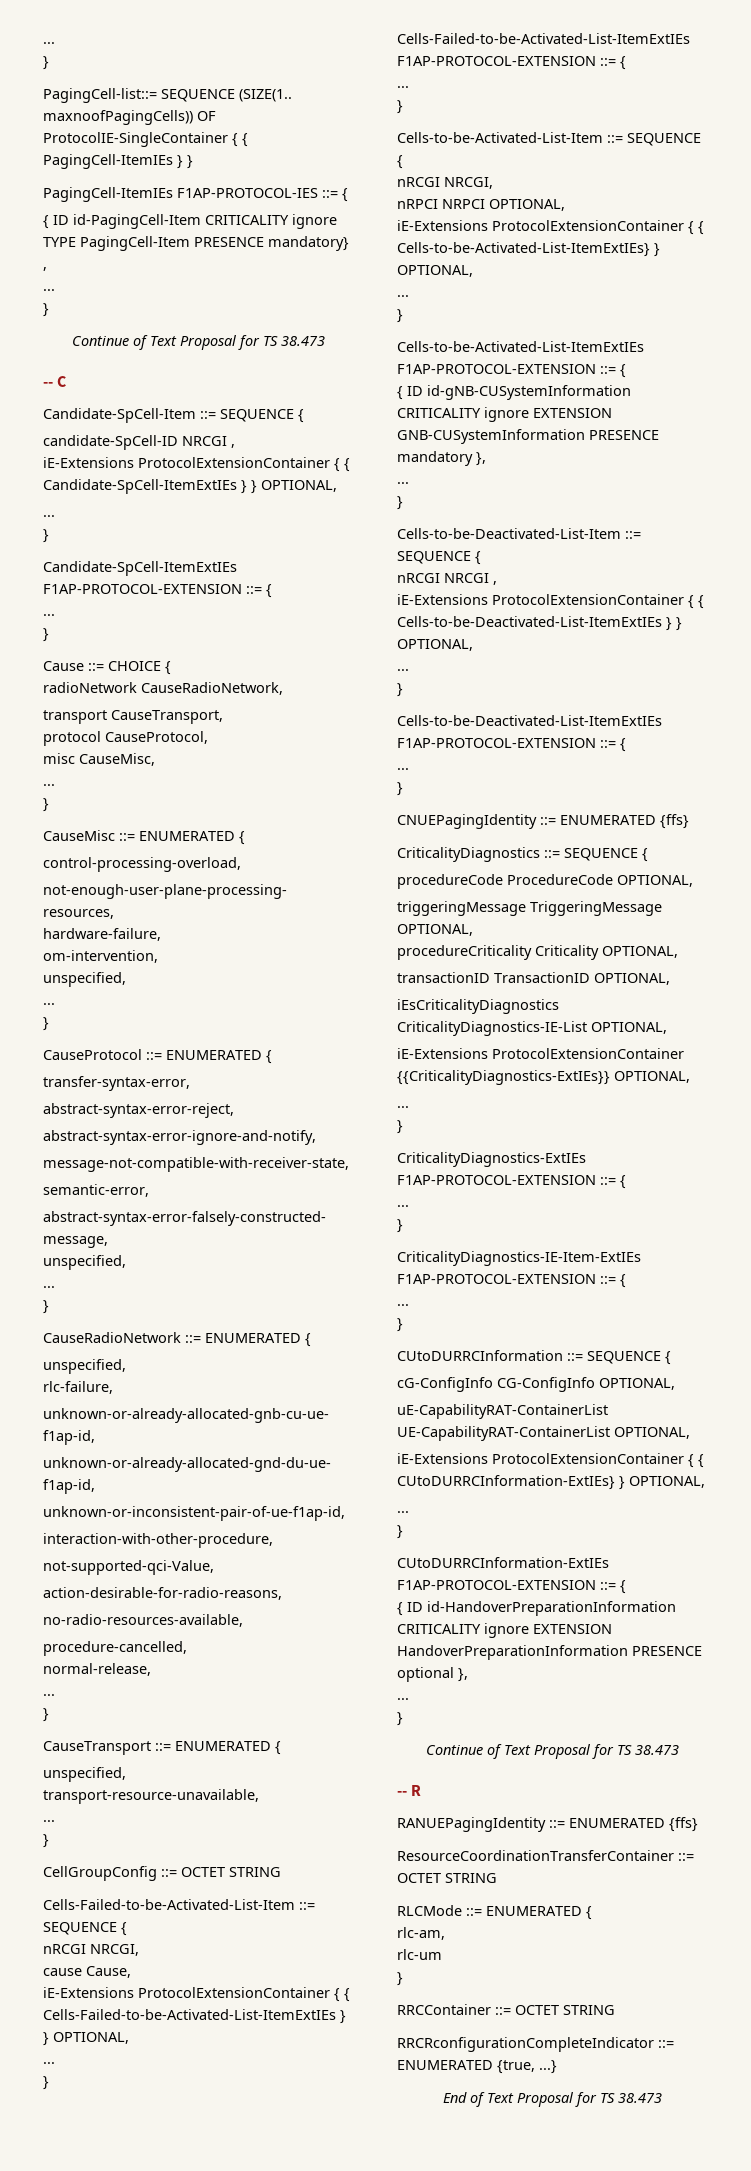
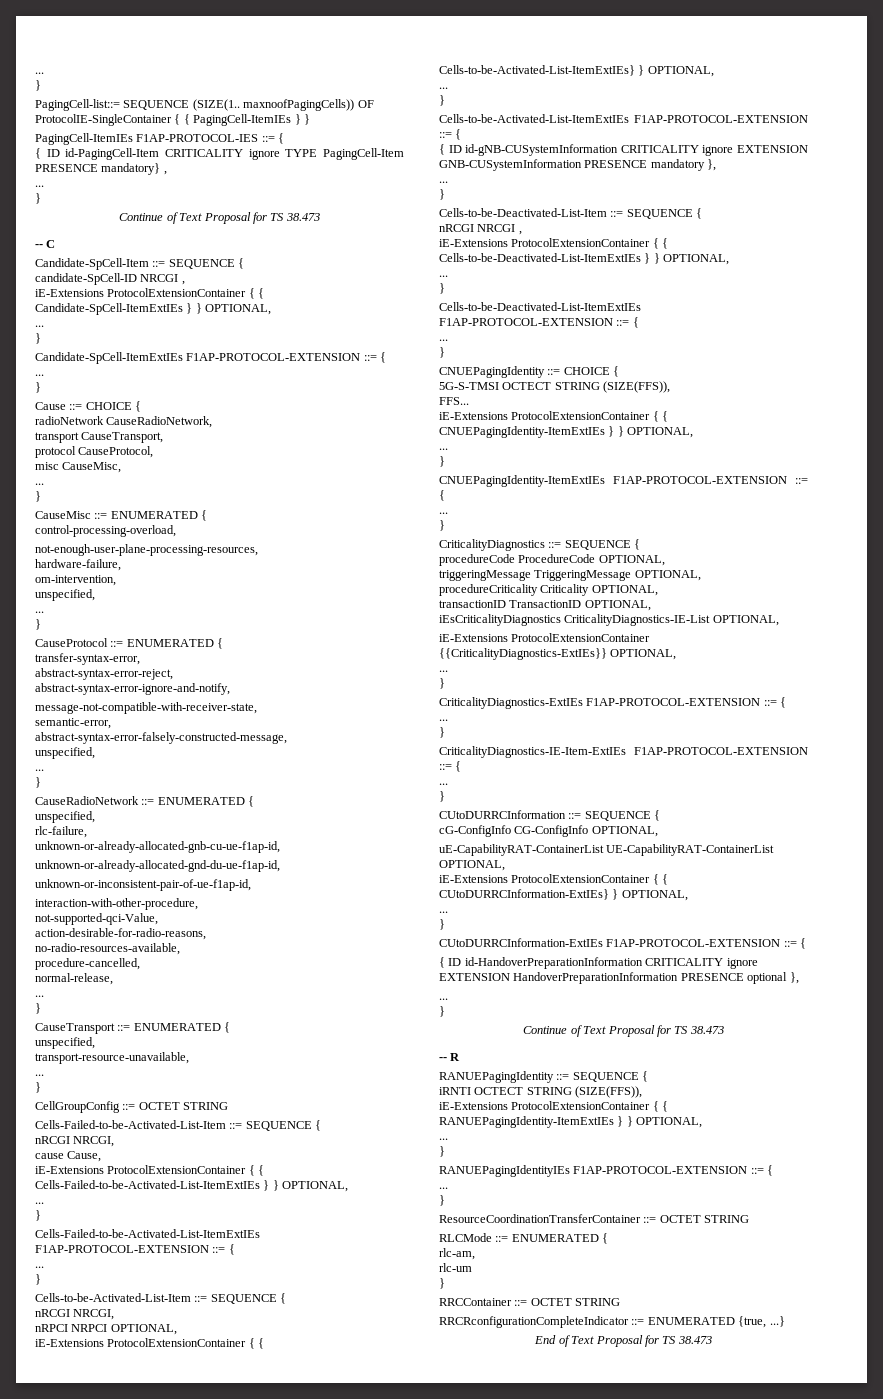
[560,814,689,829] ENUMERATED {ffs} -> [563,366,620,377] [439,381,671,393] [439,397,469,405] [439,411,669,422] [439,426,694,438] [439,448,448,450] [439,456,445,467] [439,475,808,487] [439,490,445,501] [439,512,448,514] [439,520,445,531] CHOICE { // 5G-S-TMSI OCTECT STRING (SIZE(FFS)), // FFS... // iE-Extensions ProtocolExtensionContainer { { CNUEPagingIdentity-ItemExtIEs } } OPTIONAL, // ... // } // CNUEPagingIdentity-ItemExtIEs F1AP-PROTOCOL-EXTENSION ::= { // ... // }
[569,1817,698,1832] ENUMERATED {ffs} -> [572,1071,649,1082] [439,1086,643,1098] [439,1101,669,1112] [439,1116,703,1128] [439,1138,448,1140] [439,1146,445,1157] [439,1165,774,1177] [439,1187,448,1189] [439,1195,445,1206] SEQUENCE { // iRNTI OCTECT STRING (SIZE(FFS)), // iE-Extensions ProtocolExtensionContainer { { RANUEPagingIdentity-ItemExtIEs } } OPTIONAL, // ... // } // RANUEPagingIdentityIEs F1AP-PROTOCOL-EXTENSION ::= { // ... // }

